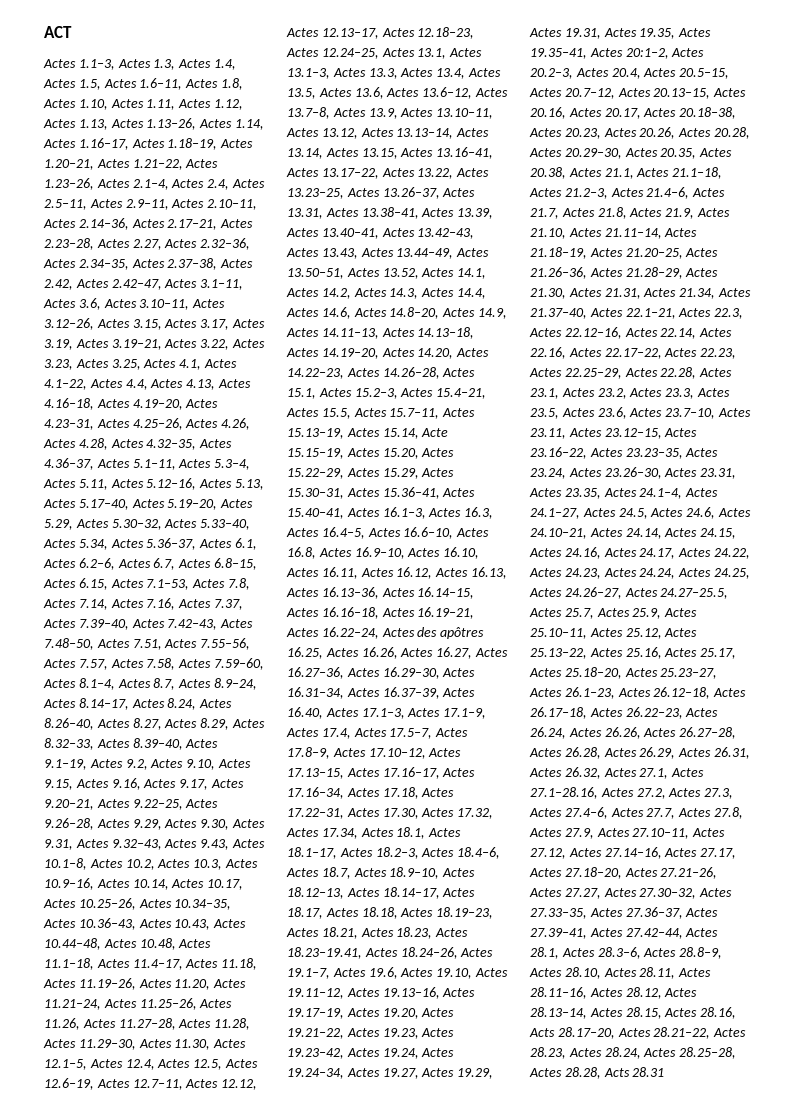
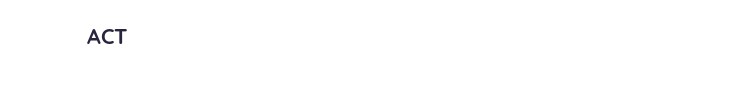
[43,59,236,70] [43,78,243,90] [43,99,243,110] [43,118,264,130] [43,138,254,150] [44,159,219,170] [44,178,265,190] [44,199,258,210] [43,218,254,230] [44,238,251,250] [43,258,254,270] [44,279,244,290] [43,298,226,310] [44,318,265,330] [44,339,265,350] [44,359,237,370] [44,379,251,390] [44,398,219,410] [44,418,251,430] [43,438,233,450] [44,458,251,470] [43,478,264,490] [43,499,254,510] [44,519,251,530] [43,538,257,550] [43,558,257,570] [43,578,250,590] [43,598,243,610] [43,619,254,630] [44,638,251,650] [43,658,264,670] [43,678,257,690] [43,698,233,710] [44,718,265,730] [44,738,219,750] [44,759,251,770] [44,778,244,790] [44,799,219,810] [44,818,265,830] [44,839,265,850] [44,858,258,870] [44,878,244,890] [43,898,232,910] [43,918,247,930] [44,938,212,950] [44,958,258,970] [43,978,247,990] [44,998,233,1010] [44,1018,251,1030] [43,1039,247,1050] [44,1059,258,1070] [44,1078,258,1090] [286,27,475,39] [286,48,483,59] [287,68,501,79] [287,87,508,99] [287,107,494,119] [286,128,490,139] [287,147,494,159] [286,168,490,179] [287,187,476,199] [287,207,494,219] [286,228,475,239] [286,248,490,259] [287,268,487,279] [286,288,486,299] [286,307,507,319] [286,327,475,339] [286,348,490,359] [287,367,476,379] [287,388,487,399] [286,408,476,419] [287,428,449,439] [287,448,455,459] [287,468,455,479] [287,487,476,499] [287,507,494,519] [286,527,490,539] [287,547,480,559] [286,567,507,579] [286,587,475,599] [286,607,475,619] [286,627,485,639] [287,647,508,659] [287,667,476,679] [287,687,476,699] [287,707,487,719] [286,728,469,739] [287,747,462,759] [287,767,476,779] [287,787,455,799] [287,808,494,819] [286,827,462,839] [287,847,501,859] [286,867,476,879] [287,887,476,899] [287,907,494,919] [286,927,469,939] [287,947,494,959] [287,967,508,979] [287,987,476,999] [287,1008,455,1019] [287,1028,455,1039] [287,1048,455,1059] [287,1068,494,1079] [529,28,712,39] [530,48,705,59] [530,68,730,79] [529,88,747,99] [530,107,737,119] [529,127,750,139] [529,148,733,159] [530,167,723,179] [529,187,726,199] [530,207,730,219] [530,228,698,239] [530,247,719,259] [530,267,719,279] [530,288,751,299] [530,308,744,319] [529,327,733,339] [530,347,737,359] [529,367,733,379] [530,388,730,399] [530,407,751,419] [530,428,698,439] [530,447,719,459] [530,467,737,479] [529,488,719,499] [530,507,751,519] [530,528,737,539] [529,547,750,559] [529,568,750,579] [529,587,729,599] [529,608,698,619] [530,628,698,639] [530,647,737,659] [529,667,718,679] [529,687,747,699] [530,707,719,719] [530,727,737,739] [529,747,750,759] [529,767,705,779] [530,787,734,799] [529,807,743,819] [529,828,726,839] [530,847,737,859] [529,867,718,879] [529,888,733,899] [530,907,719,919] [530,928,719,939] [530,947,723,959] [529,967,712,979] [530,987,698,999] [530,1007,737,1019] [529,1027,747,1039] [530,1047,737,1059] [529,1067,665,1079] // Actes 1.1–3, Actes 1.3, Actes 1.4, Actes 1.5, Actes 1.6–11, Actes 1.8, Actes 1.10, Actes 1.11, Actes 1.12, Actes 1.13, Actes 1.13–26, Actes 1.14, Actes 1.16–17, Actes 1.18–19, Actes 1.20–21, Actes 1.21–22, Actes 1.23–26, Actes 2.1–4, Actes 2.4, Actes 2.5–11, Actes 2.9–11, Actes 2.10–11, Actes 2.14–36, Actes 2.17–21, Actes 2.23–28, Actes 2.27, Actes 2.32–36, Actes 2.34–35, Actes 2.37–38, Actes 2.42, Actes 2.42–47, Actes 3.1–11, Actes 3.6, Actes 3.10–11, Actes 3.12–26, Actes 3.15, Actes 3.17, Actes 3.19, Actes 3.19–21, Actes 3.22, Actes 3.23, Actes 3.25, Actes 4.1, Actes 4.1–22, Actes 4.4, Actes 4.13, Actes 4.16–18, Actes 4.19–20, Actes 4.23–31, Actes 4.25–26, Actes 4.26, Actes 4.28, Actes 4.32–35, Actes 4.36–37, Actes 5.1–11, Actes 5.3–4, Actes 5.11, Actes 5.12–16, Actes 5.13, Actes 5.17–40, Actes 5.19–20, Actes 5.29, Actes 5.30–32, Actes 5.33–40, Actes 5.34, Actes 5.36–37, Actes 6.1, Actes 6.2–6, Actes 6.7, Actes 6.8–15, Actes 6.15, Actes 7.1–53, Actes 7.8, Actes 7.14, Actes 7.16, Actes 7.37, Actes 7.39–40, Actes 7.42–43, Actes 7.48–50, Actes 7.51, Actes 7.55–56, Actes 7.57, Actes 7.58, Actes 7.59–60, Actes 8.1–4, Actes 8.7, Actes 8.9–24, Actes 8.14–17, Actes 8.24, Actes 8.26–40, Actes 8.27, Actes 8.29, Actes 8.32–33, Actes 8.39–40, Actes 9.1–19, Actes 9.2, Actes 9.10, Actes 9.15, Actes 9.16, Actes 9.17, Actes 9.20–21, Actes 9.22–25, Actes 9.26–28, Actes 9.29, Actes 9.30, Actes 9.31, Actes 9.32–43, Actes 9.43, Actes 10.1–8, Actes 10.2, Actes 10.3, Actes 10.9–16, Actes 10.14, Actes 10.17, Actes 10.25–26, Actes 10.34–35, Actes 10.36–43, Actes 10.43, Actes 10.44–48, Actes 10.48, Actes 11.1–18, Actes 11.4–17, Actes 11.18, Actes 11.19–26, Actes 11.20, Actes 11.21–24, Actes 11.25–26, Actes 11.26, Actes 11.27–28, Actes 11.28, Actes 11.29–30, Actes 11.30, Actes 12.1–5, Actes 12.4, Actes 12.5, Actes 12.6–19, Actes 12.7–11, Actes 12.12, Actes 12.13–17, Actes 12.18–23, Actes 12.24–25, Actes 13.1, Actes 13.1–3, Actes 13.3, Actes 13.4, Actes 13.5, Actes 13.6, Actes 13.6–12, Actes 13.7–8, Actes 13.9, Actes 13.10–11, Actes 13.12, Actes 13.13–14, Actes 13.14, Actes 13.15, Actes 13.16–41, Actes 13.17–22, Actes 13.22, Actes 13.23–25, Actes 13.26–37, Actes 13.31, Actes 13.38–41, Actes 13.39, Actes 13.40–41, Actes 13.42–43, Actes 13.43, Actes 13.44–49, Actes 13.50–51, Actes 13.52, Actes 14.1, Actes 14.2, Actes 14.3, Actes 14.4, Actes 14.6, Actes 14.8–20, Actes 14.9, Actes 14.11–13, Actes 14.13–18, Actes 14.19–20, Actes 14.20, Actes 14.22–23, Actes 14.26–28, Actes 15.1, Actes 15.2–3, Actes 15.4–21, Actes 15.5, Actes 15.7–11, Actes 15.13–19, Actes 15.14, Acte 15.15–19, Actes 15.20, Actes 15.22–29, Actes 15.29, Actes 15.30–31, Actes 15.36–41, Actes 15.40–41, Actes 16.1–3, Actes 16.3, Actes 16.4–5, Actes 16.6–10, Actes 16.8, Actes 16.9–10, Actes 16.10, Actes 16.11, Actes 16.12, Actes 16.13, Actes 16.13–36, Actes 16.14–15, Actes 16.16–18, Actes 16.19–21, Actes 16.22–24, Actes des apôtres 16.25, Actes 16.26, Actes 16.27, Actes 16.27–36, Actes 16.29–30, Actes 16.31–34, Actes 16.37–39, Actes 16.40, Actes 17.1–3, Actes 17.1–9, Actes 17.4, Actes 17.5–7, Actes 17.8–9, Actes 17.10–12, Actes 17.13–15, Actes 17.16–17, Actes 17.16–34, Actes 17.18, Actes 17.22–31, Actes 17.30, Actes 17.32, Actes 17.34, Actes 18.1, Actes 18.1–17, Actes 18.2–3, Actes 18.4–6, Actes 18.7, Actes 18.9–10, Actes 18.12–13, Actes 18.14–17, Actes 18.17, Actes 18.18, Actes 18.19–23, Actes 18.21, Actes 18.23, Actes 18.23–19.41, Actes 18.24–26, Actes 19.1–7, Actes 19.6, Actes 19.10, Actes 19.11–12, Actes 19.13–16, Actes 19.17–19, Actes 19.20, Actes 19.21–22, Actes 19.23, Actes 19.23–42, Actes 19.24, Actes 19.24–34, Actes 19.27, Actes 19.29, Actes 19.31, Actes 19.35, Actes 19.35–41, Actes 20:1–2, Actes 20.2–3, Actes 20.4, Actes 20.5–15, Actes 20.7–12, Actes 20.13–15, Actes 20.16, Actes 20.17, Actes 20.18–38, Actes 20.23, Actes 20.26, Actes 20.28, Actes 20.29–30, Actes 20.35, Actes 20.38, Actes 21.1, Actes 21.1–18, Actes 21.2–3, Actes 21.4–6, Actes 21.7, Actes 21.8, Actes 21.9, Actes 21.10, Actes 21.11–14, Actes 21.18–19, Actes 21.20–25, Actes 21.26–36, Actes 21.28–29, Actes 21.30, Actes 21.31, Actes 21.34, Actes 21.37–40, Actes 22.1–21, Actes 22.3, Actes 22.12–16, Actes 22.14, Actes 22.16, Actes 22.17–22, Actes 22.23, Actes 22.25–29, Actes 22.28, Actes 23.1, Actes 23.2, Actes 23.3, Actes 23.5, Actes 23.6, Actes 23.7–10, Actes 23.11, Actes 23.12–15, Actes 23.16–22, Actes 23.23–35, Actes 23.24, Actes 23.26–30, Actes 23.31, Actes 23.35, Actes 24.1–4, Actes 24.1–27, Actes 24.5, Actes 24.6, Actes 24.10–21, Actes 24.14, Actes 24.15, Actes 24.16, Actes 24.17, Actes 24.22, Actes 24.23, Actes 24.24, Actes 24.25, Actes 24.26–27, Actes 24.27–25.5, Actes 25.7, Actes 25.9, Actes 25.10–11, Actes 25.12, Actes 25.13–22, Actes 25.16, Actes 25.17, Actes 25.18–20, Actes 25.23–27, Actes 26.1–23, Actes 26.12–18, Actes 26.17–18, Actes 26.22–23, Actes 26.24, Actes 26.26, Actes 26.27–28, Actes 26.28, Actes 26.29, Actes 26.31, Actes 26.32, Actes 27.1, Actes 27.1–28.16, Actes 27.2, Actes 27.3, Actes 27.4–6, Actes 27.7, Actes 27.8, Actes 27.9, Actes 27.10–11, Actes 27.12, Actes 27.14–16, Actes 27.17, Actes 27.18–20, Actes 27.21–26, Actes 27.27, Actes 27.30–32, Actes 27.33–35, Actes 27.36–37, Actes 27.39–41, Actes 27.42–44, Actes 28.1, Actes 28.3–6, Actes 28.8–9, Actes 28.10, Actes 28.11, Actes 28.11–16, Actes 28.12, Actes 28.13–14, Actes 28.15, Actes 28.16, Acts 28.17–20, Actes 28.21–22, Actes 28.23, Actes 28.24, Actes 28.25–28, Actes 28.28, Acts 28.31 -> (127, 36) none

